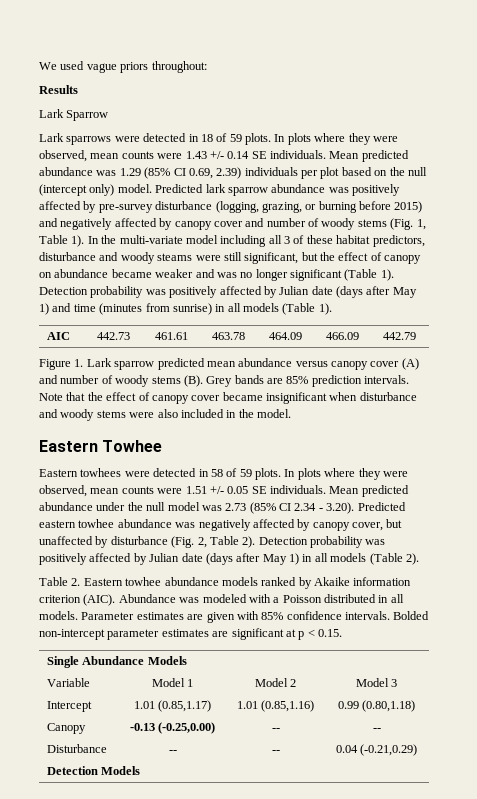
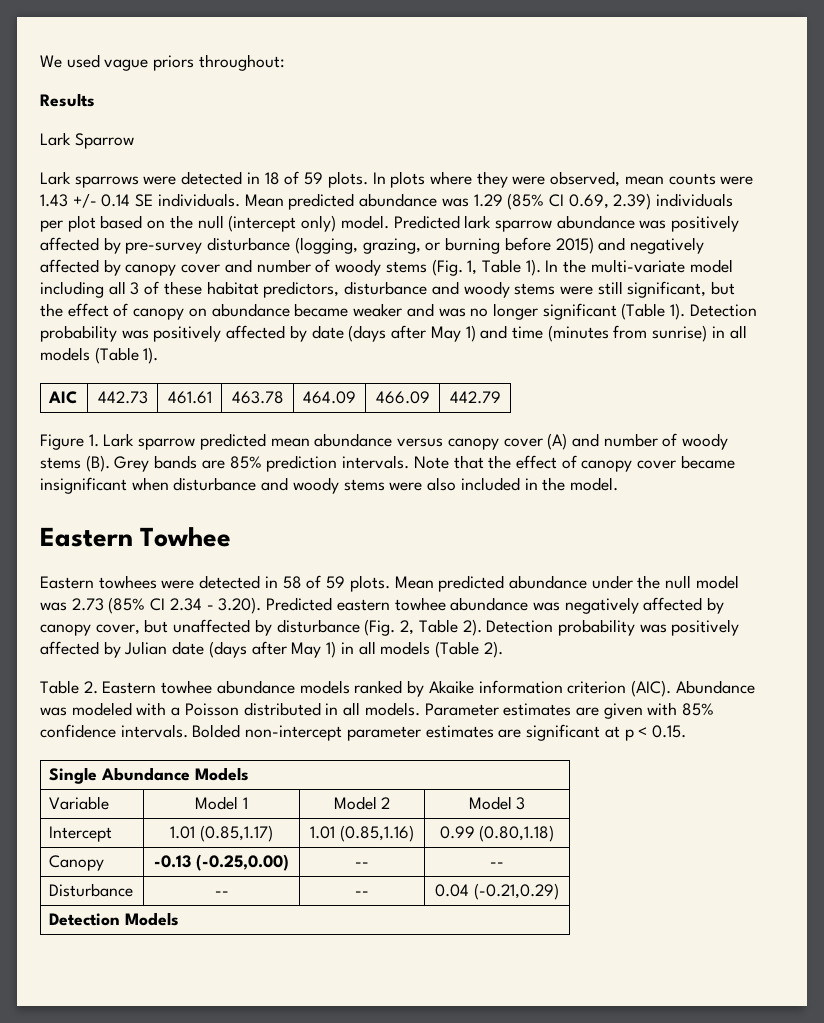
[157,253,193,261] steams -> [514,283,556,295] stems
[279,286,310,295] Julian -> (307, 333) none
[284,468,408,480] [39,485,326,497] In plots where they were observed, mean counts were 1.51 +/- 0.05 SE individuals. -> (390, 583) none

